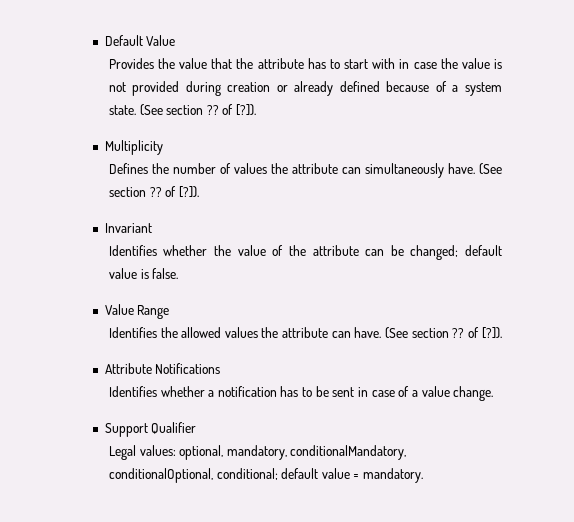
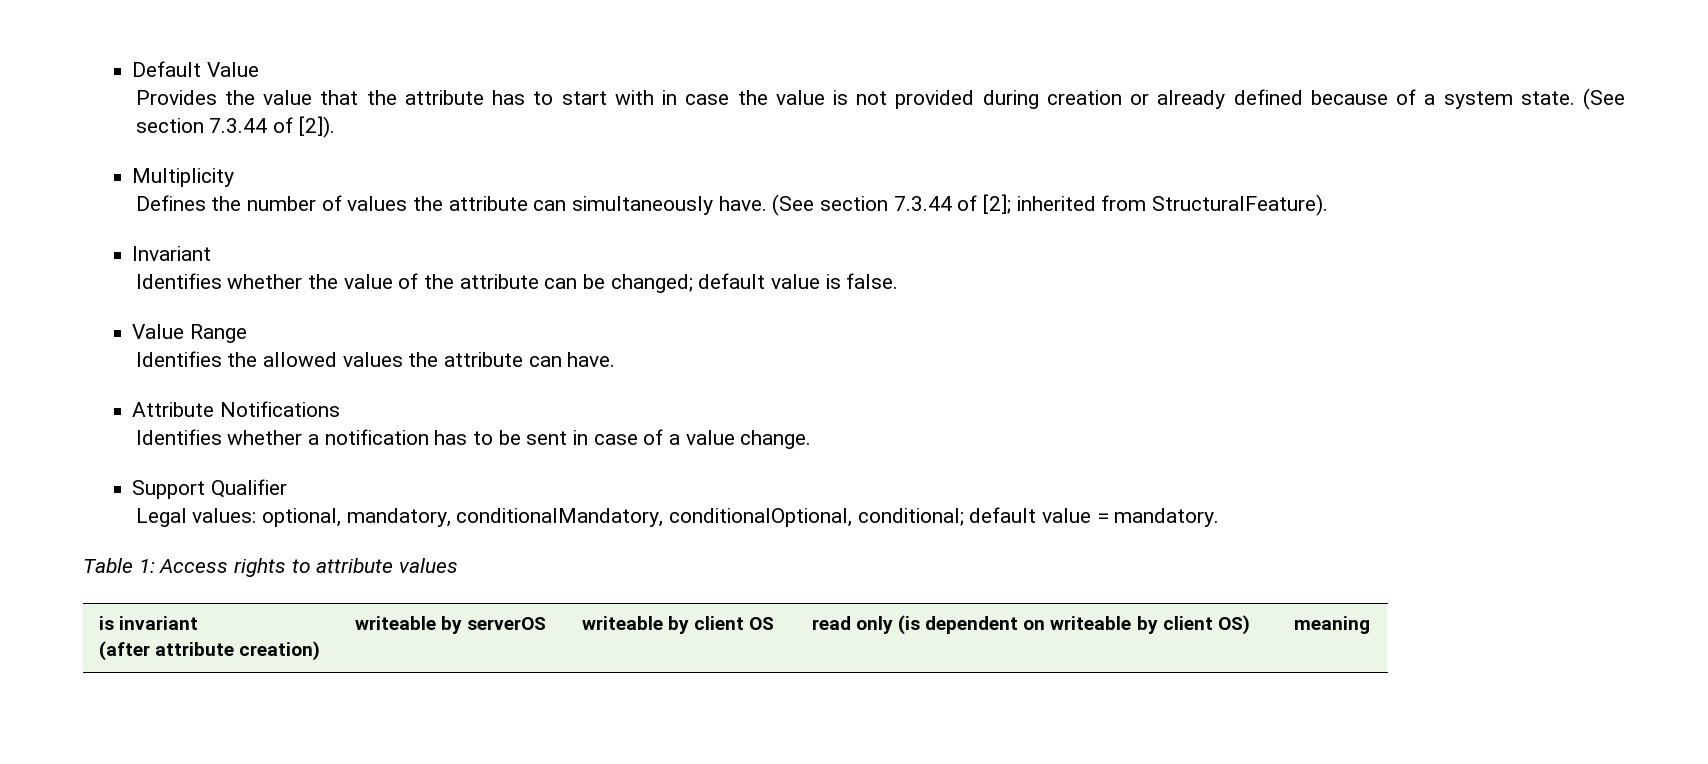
[206,104,257,116] ?? of [?]). -> [209,116,335,138] 7.3.44 of [2]).
[149,186,199,198] ?? of [?]). -> [893,194,1329,216] 7.3.44 of [2]; inherited from StructuralFeature).
[385,327,502,339] (See section ?? of [?]). -> (616, 359) none
(424, 475) none -> [83,558,459,577] [98,616,198,630] [98,641,321,661] [354,616,547,634] [581,616,775,634] [811,615,1250,635] [1293,616,1370,634] // Table 1: Access rights to attribute values // is invariant // (after attribute creation) | writeable by serverOS | writeable by client OS | read only (is dependent on writeable by client OS) | meaning

